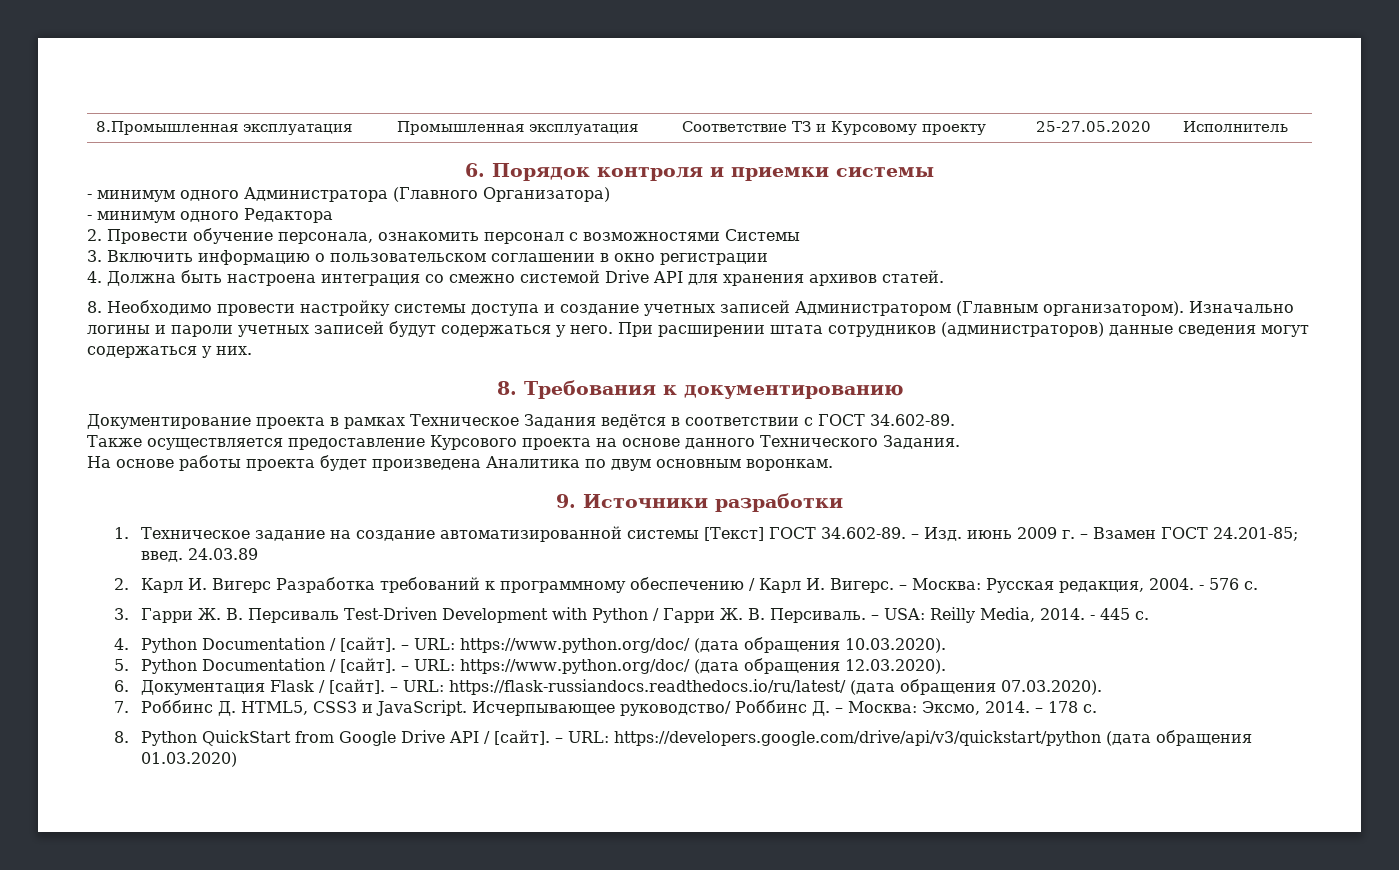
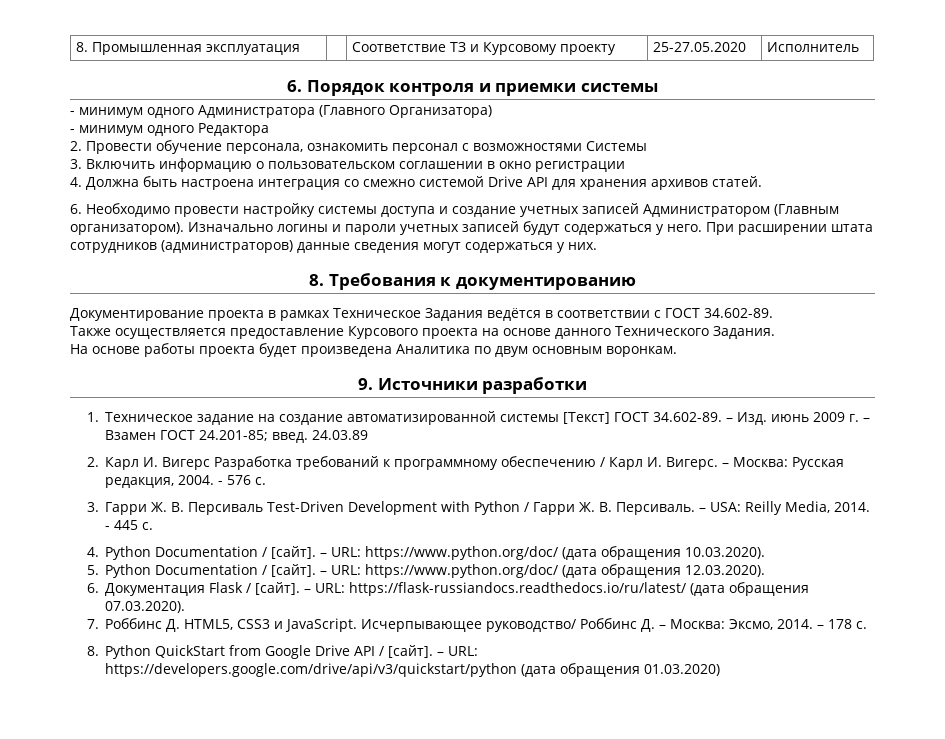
[96,121,353,135] [397,121,639,135] 8.Промышленная эксплуатация | Промышленная эксплуатация -> [75,42,300,55] 8. Промышленная эксплуатация |
[87,301,102,313] 8. -> [70,204,82,214] 6.

